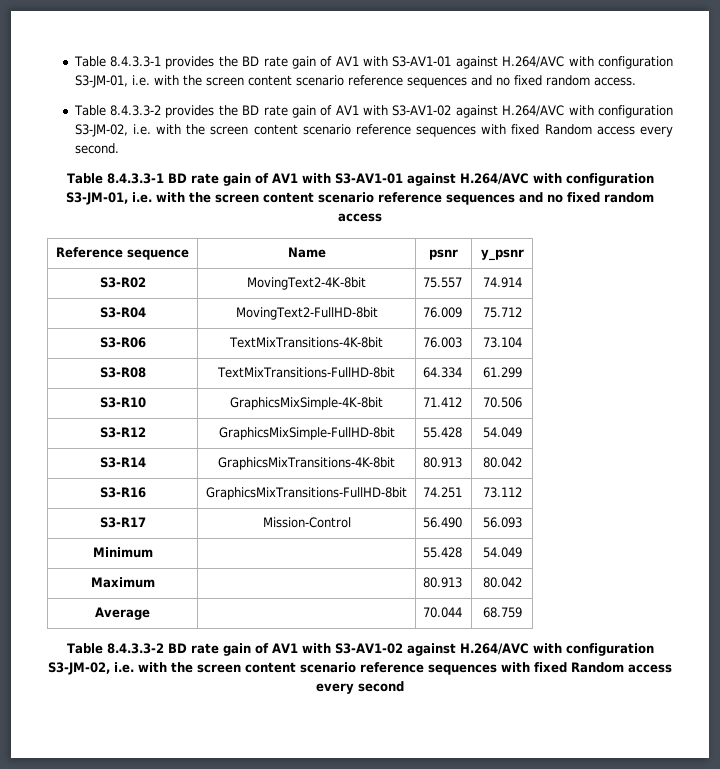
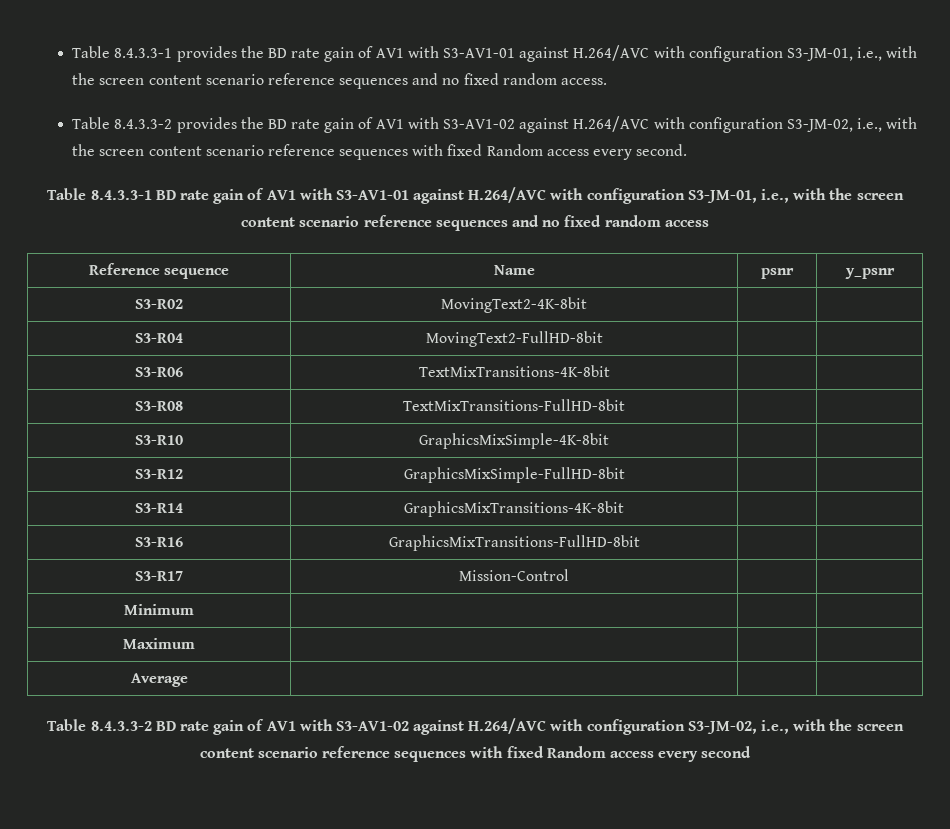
[131,75,150,86] i.e. -> [857,47,883,61] i.e.,
[132,124,151,135] i.e. -> [857,118,883,132] i.e.,
[132,192,152,203] i.e. -> [761,189,790,203] i.e.,
[423,277,463,288] [482,277,522,288] 75.557 | 74.914 -> (587, 305) |
[423,307,463,318] [482,307,522,318] 76.009 | 75.712 -> (603, 339) |
[423,337,463,348] [482,337,522,348] 76.003 | 73.104 -> (610, 371) |
[423,367,463,378] [482,367,522,378] 64.334 | 61.299 -> (625, 405) |
[423,397,463,407] [482,397,522,408] 71.412 | 70.506 -> (609, 441) |
[423,427,463,438] [482,427,522,438] 55.428 | 54.049 -> (625, 475) |
[423,457,463,468] [482,457,522,468] 80.913 | 80.042 -> (624, 509) |
[423,487,463,498] [482,487,522,498] 74.251 | 73.112 -> (640, 543) |
[423,517,463,528] [482,517,522,528] 56.490 | 56.093 -> (569, 575) |
[423,547,463,558] [482,547,522,558] 55.428 | 54.049 -> (194, 609) |
[423,577,463,588] [482,577,522,588] 80.913 | 80.042 -> (195, 643) |
[423,607,463,618] [482,607,522,618] 70.044 | 68.759 -> (188, 680) |
[114,662,134,673] i.e. -> [761,720,790,734] i.e.,

